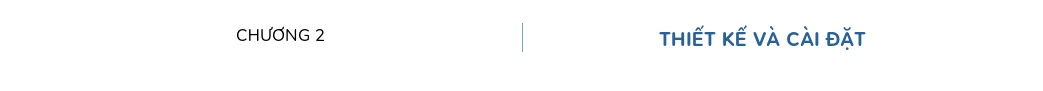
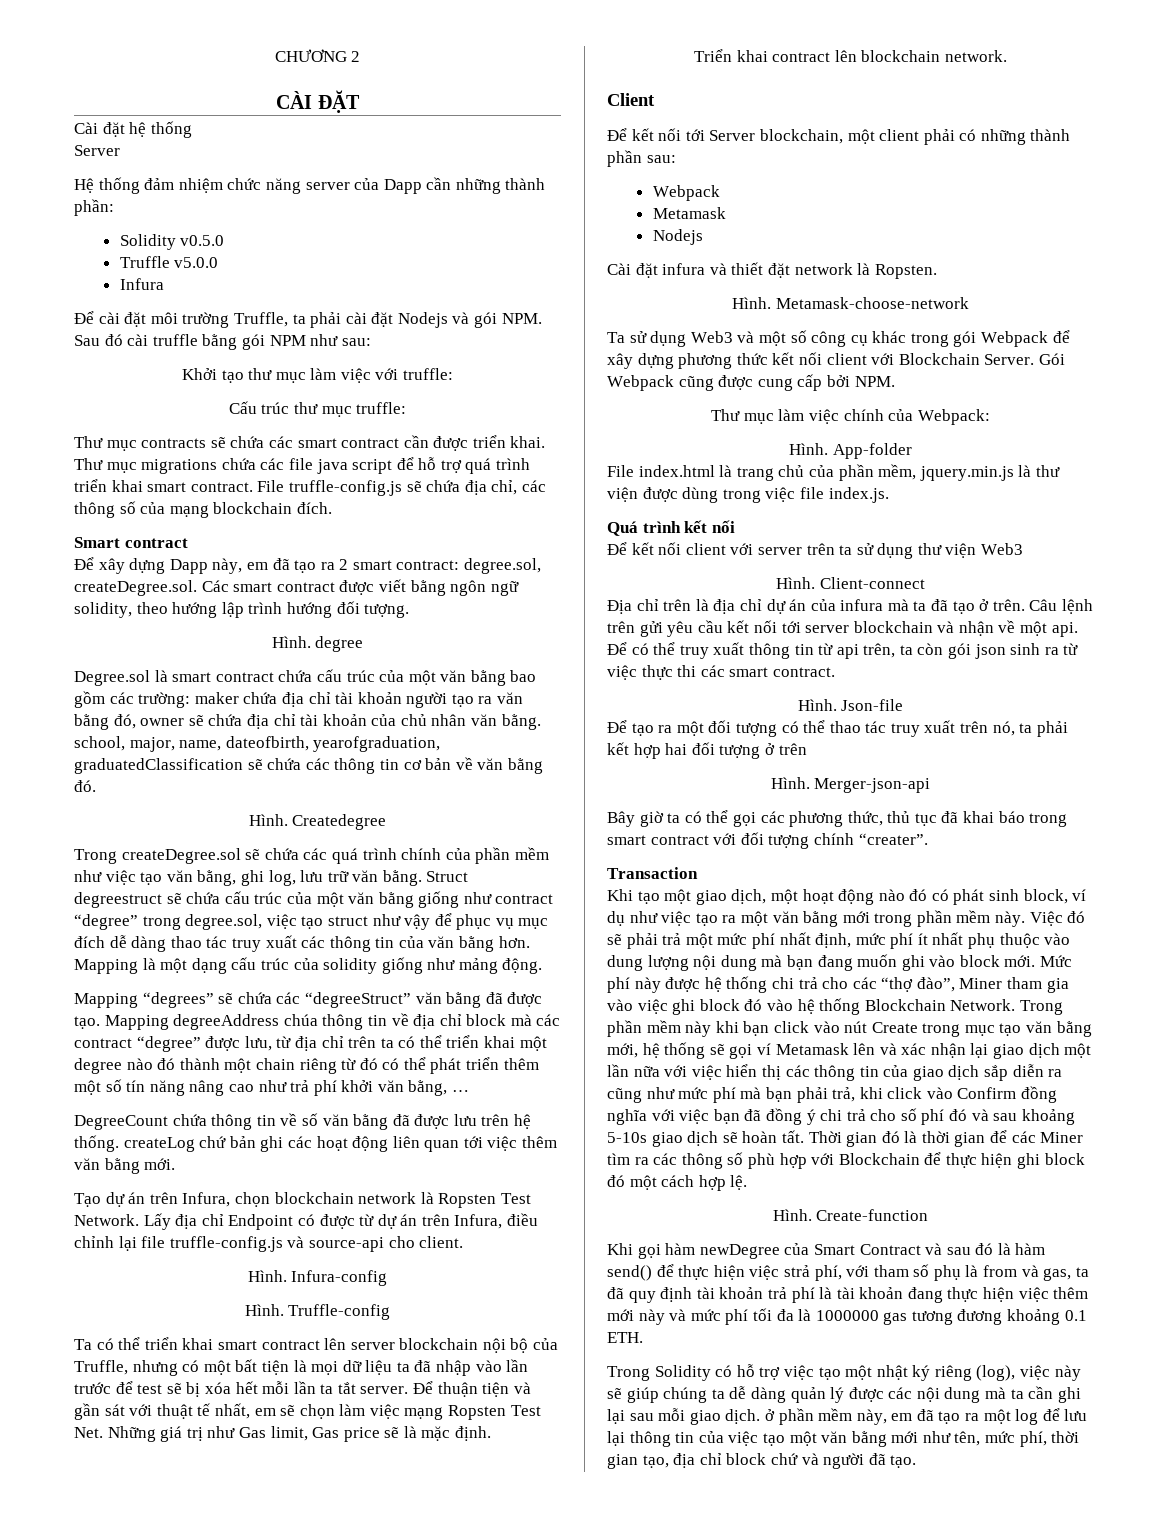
[659,24,780,47] THIẾT KẾ VÀ -> (361, 56) none
(866, 38) none -> [74,121,192,138] [74,145,120,156] [74,177,546,194] [74,199,114,216] [119,234,225,250] [119,256,219,268] [119,278,164,290] [74,311,542,328] [74,334,371,350] [181,368,454,383] [228,401,407,417] [74,435,546,451] [74,457,531,474] [74,479,546,496] [74,501,332,518] [74,537,188,548] [74,557,542,574] [74,579,519,596] [74,601,410,618] [271,636,364,652] [74,669,537,686] [74,691,524,708] [74,714,541,730] [74,736,441,752] [74,757,543,774] [74,780,96,792] [248,814,387,830] [74,847,549,864] [74,870,469,886] [74,891,554,908] [74,913,549,930] [74,935,530,952] [74,957,543,974] [74,992,543,1008] [74,1013,561,1030] [74,1035,547,1052] [74,1057,539,1074] [74,1079,470,1096] [74,1113,532,1130] [74,1135,558,1152] [74,1158,176,1174] [74,1192,531,1208] [74,1213,539,1230] [74,1236,464,1252] [247,1270,388,1286] [244,1304,391,1320] [74,1337,559,1353] [74,1359,529,1376] [74,1381,531,1397] [74,1403,541,1420] [74,1426,492,1442] [694,49,1007,62] [607,93,655,106] [607,128,1071,145] [607,150,676,167] [652,185,720,201] [652,207,726,219] [652,229,703,245] [607,262,937,279] [732,297,969,309] [607,330,1070,347] [607,352,1065,369] [607,374,895,391] [711,409,990,425] [789,443,912,459] [607,464,1060,481] [607,487,889,503] [607,520,735,536] [607,542,1024,559] [776,577,925,589] [607,599,1094,614] [607,620,1078,637] [607,642,1079,659] [607,665,835,680] [797,699,904,711] [607,720,1068,737] [607,742,807,759] [770,777,931,793] [607,810,1068,827] [607,832,928,849] [607,867,698,879] [607,889,1087,905] [607,910,1086,927] [607,932,1071,949] [607,954,1073,971] [607,976,1069,993] [607,998,1063,1015] [607,1020,1092,1037] [607,1042,1092,1059] [607,1064,1063,1081] [607,1086,1058,1103] [607,1108,1075,1125] [607,1130,1084,1147] [607,1152,1085,1169] [607,1175,748,1191] [772,1209,929,1221] [607,1243,1046,1259] [607,1264,1089,1281] [607,1287,1089,1303] [607,1308,1087,1325] [607,1332,643,1343] [607,1364,1081,1381] [607,1386,1081,1403] [607,1408,1088,1425] [607,1431,1080,1447] [607,1453,917,1469] // Cài đặt hệ thống // Server // Hệ thống đảm nhiệm chức năng server của Dapp cần những thành phần: // Solidity v0.5.0 // Truffle v5.0.0 // Infura // Để cài đặt môi trường Truffle, ta phải cài đặt Nodejs và gói NPM. Sau đó cài truffle bằng gói NPM như sau: // Khởi tạo thư mục làm việc với truffle: // Cấu trúc thư mục truffle: // Thư mục contracts sẽ chứa các smart contract cần được triển khai. Thư mục migrations chứa các file java script để hỗ trợ quá trình triển khai smart contract. File truffle-config.js sẽ chứa địa chỉ, các thông số của mạng blockchain đích. // Smart contract // Để xây dựng Dapp này, em đã tạo ra 2 smart contract: degree.sol, createDegree.sol. Các smart contract được viết bằng ngôn ngữ solidity, theo hướng lập trình hướng đối tượng. // Hình. degree // Degree.sol là smart contract chứa cấu trúc của một văn bằng bao gồm các trường: maker chứa địa chỉ tài khoản người tạo ra văn bằng đó, owner sẽ chứa địa chỉ tài khoản của chủ nhân văn bằng. school, major, name, dateofbirth, yearofgraduation, graduatedClassification sẽ chứa các thông tin cơ bản về văn bằng đó. // Hình. Createdegree // Trong createDegree.sol sẽ chứa các quá trình chính của phần mềm như việc tạo văn bằng, ghi log, lưu trữ văn bằng. Struct degreestruct sẽ chứa cấu trúc của một văn bằng giống như contract “degree” trong degree.sol, việc tạo struct như vậy để phục vụ mục đích dễ dàng thao tác truy xuất các thông tin của văn bằng hơn. Mapping là một dạng cấu trúc của solidity giống như mảng động. // Mapping “degrees” sẽ chứa các “degreeStruct” văn bằng đã được tạo. Mapping degreeAddress chúa thông tin về địa chỉ block mà các contract “degree” được lưu, từ địa chỉ trên ta có thể triển khai một degree nào đó thành một chain riêng từ đó có thể phát triển thêm một số tín năng nâng cao như trả phí khởi văn bằng, … // DegreeCount chứa thông tin về số văn bằng đã được lưu trên hệ thống. createLog chứ bản ghi các hoạt động liên quan tới việc thêm văn bằng mới. // Tạo dự án trên Infura, chọn blockchain network là Ropsten Test Network. Lấy địa chỉ Endpoint có được từ dự án trên Infura, điều chỉnh lại file truffle-config.js và source-api cho client. // Hình. Infura-config // Hình. Truffle-config // Ta có thể triển khai smart contract lên server blockchain nội bộ của Truffle, nhưng có một bất tiện là mọi dữ liệu ta đã nhập vào lần trước để test sẽ bị xóa hết mỗi lần ta tắt server. Để thuận tiện và gần sát với thuật tế nhất, em sẽ chọn làm việc mạng Ropsten Test Net. Những giá trị như Gas limit, Gas price sẽ là mặc định. // Triển khai contract lên blockchain network. // Client // Để kết nối tới Server blockchain, một client phải có những thành phần sau: // Webpack // Metamask // Nodejs // Cài đặt infura và thiết đặt network là Ropsten. // Hình. Metamask-choose-network // Ta sử dụng Web3 và một số công cụ khác trong gói Webpack để xây dựng phương thức kết nối client với Blockchain Server. Gói Webpack cũng được cung cấp bởi NPM. // Thư mục làm việc chính của Webpack: // Hình. App-folder // File index.html là trang chủ của phần mềm, jquery.min.js là thư viện được dùng trong việc file index.js. // Quá trình kết nối // Để kết nối client với server trên ta sử dụng thư viện Web3 // Hình. Client-connect // Địa chỉ trên là địa chỉ dự án của infura mà ta đã tạo ở trên. Câu lệnh trên gửi yêu cầu kết nối tới server blockchain và nhận về một api. Để có thể truy xuất thông tin từ api trên, ta còn gói json sinh ra từ việc thực thi các smart contract. // Hình. Json-file // Để tạo ra một đối tượng có thể thao tác truy xuất trên nó, ta phải kết hợp hai đối tượng ở trên // Hình. Merger-json-api // Bây giờ ta có thể gọi các phương thức, thủ tục đã khai báo trong smart contract với đối tượng chính “creater”. // Transaction // Khi tạo một giao dịch, một hoạt động nào đó có phát sinh block, ví dụ như việc tạo ra một văn bằng mới trong phần mềm này. Việc đó sẽ phải trả một mức phí nhất định, mức phí ít nhất phụ thuộc vào dung lượng nội dung mà bạn đang muốn ghi vào block mới. Mức phí này được hệ thống chi trả cho các “thợ đào”, Miner tham gia vào việc ghi block đó vào hệ thống Blockchain Network. Trong phần mềm này khi bạn click vào nút Create trong mục tạo văn bằng mới, hệ thống sẽ gọi ví Metamask lên và xác nhận lại giao dịch một lần nữa với việc hiển thị các thông tin của giao dịch sắp diễn ra cũng như mức phí mà bạn phải trả, khi click vào Confirm đồng nghĩa với việc bạn đã đồng ý chi trả cho số phí đó và sau khoảng 5-10s giao dịch sẽ hoàn tất. Thời gian đó là thời gian để các Miner tìm ra các thông số phù hợp với Blockchain để thực hiện ghi block đó một cách hợp lệ. // Hình. Create-function // Khi gọi hàm newDegree của Smart Contract và sau đó là hàm send() để thực hiện việc strả phí, với tham số phụ là from và gas, ta đã quy định tài khoản trả phí là tài khoản đang thực hiện việc thêm mới này và mức phí tối đa là 1000000 gas tương đương khoảng 0.1 ETH. // Trong Solidity có hỗ trợ việc tạo một nhật ký riêng (log), việc này sẽ giúp chúng ta dễ dàng quản lý được các nội dung mà ta cần ghi lại sau mỗi giao dịch. ở phần mềm này, em đã tạo ra một log để lưu lại thông tin của việc tạo một văn bằng mới như tên, mức phí, thời gian tạo, địa chỉ block chứ và người đã tạo.

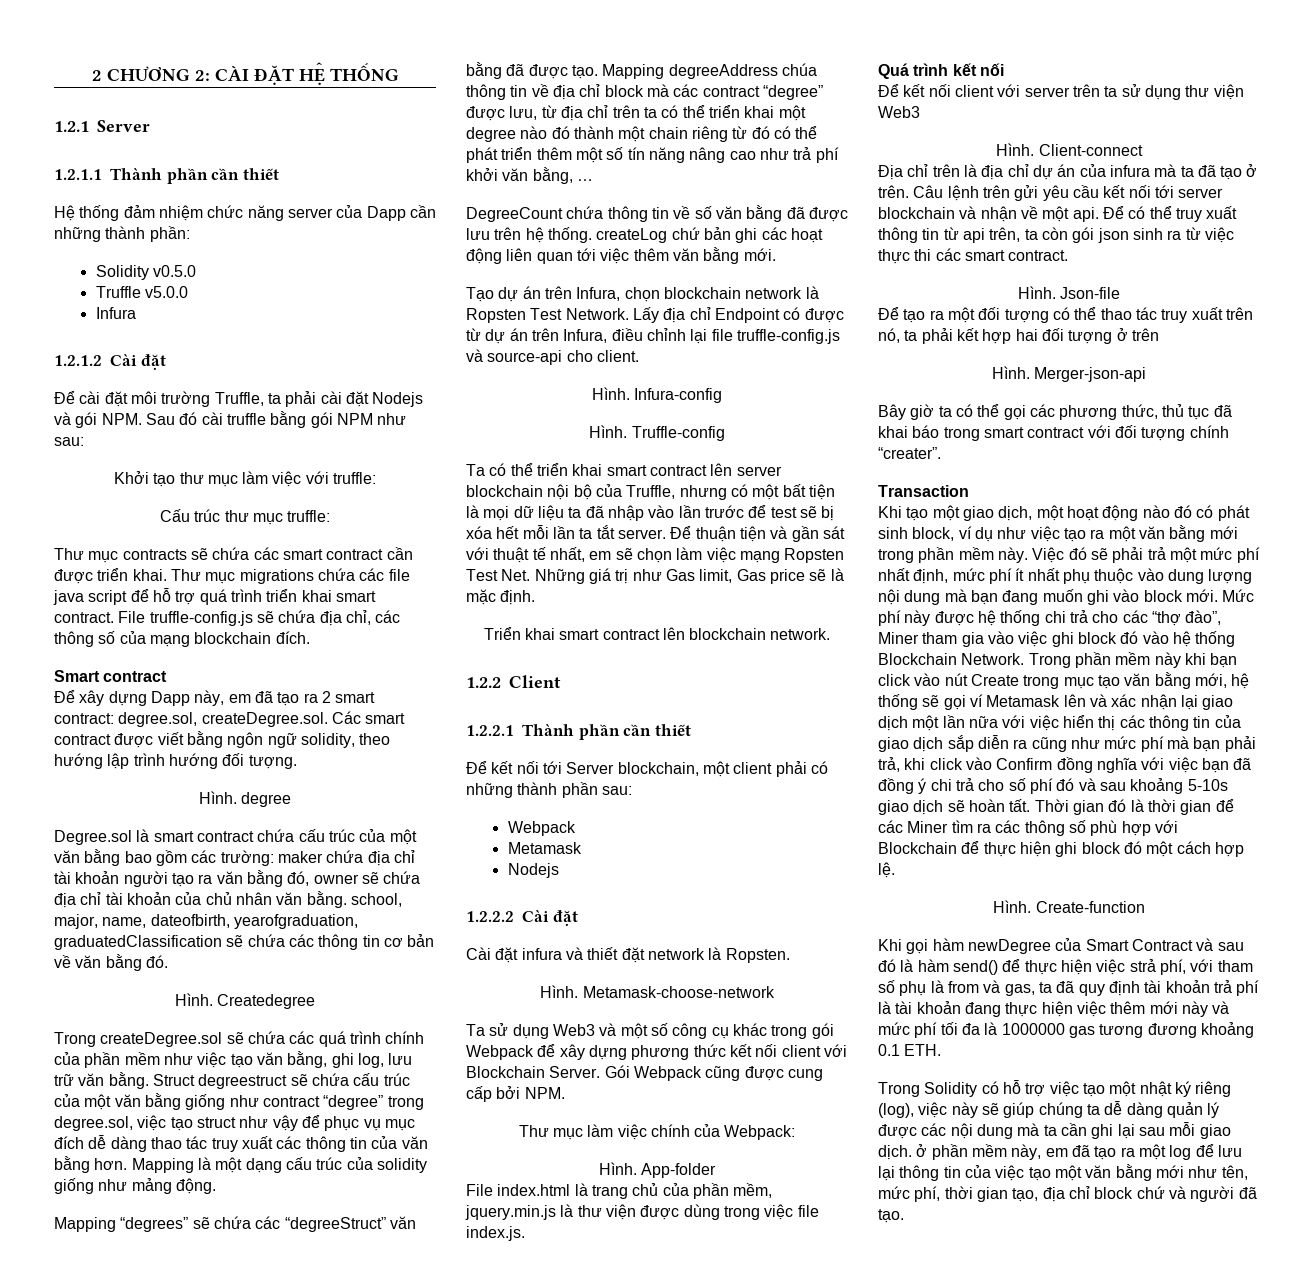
[274,49,361,62] CHƯƠNG 2 // -> [91,66,210,81] 2 CHƯƠNG 2:
[74,121,192,138] [74,145,120,156] // Cài đặt hệ thống // Server -> [298,62,399,85] [54,120,150,132] [54,168,279,184] HỆ THỐNG // 1.2.1 Server // 1.2.1.1 Thành phần cần thiết
(164, 284) none -> [54,354,166,370] // 1.2.1.2 Cài đặt
(768, 56) none -> [559,629,600,640] smart
(1007, 56) none -> [466,677,501,688] 1.2.2
(655, 99) none -> [466,724,691,740] // 1.2.2.1 Thành phần cần thiết
(703, 237) none -> [466,910,578,926] // 1.2.2.2 Cài đặt

